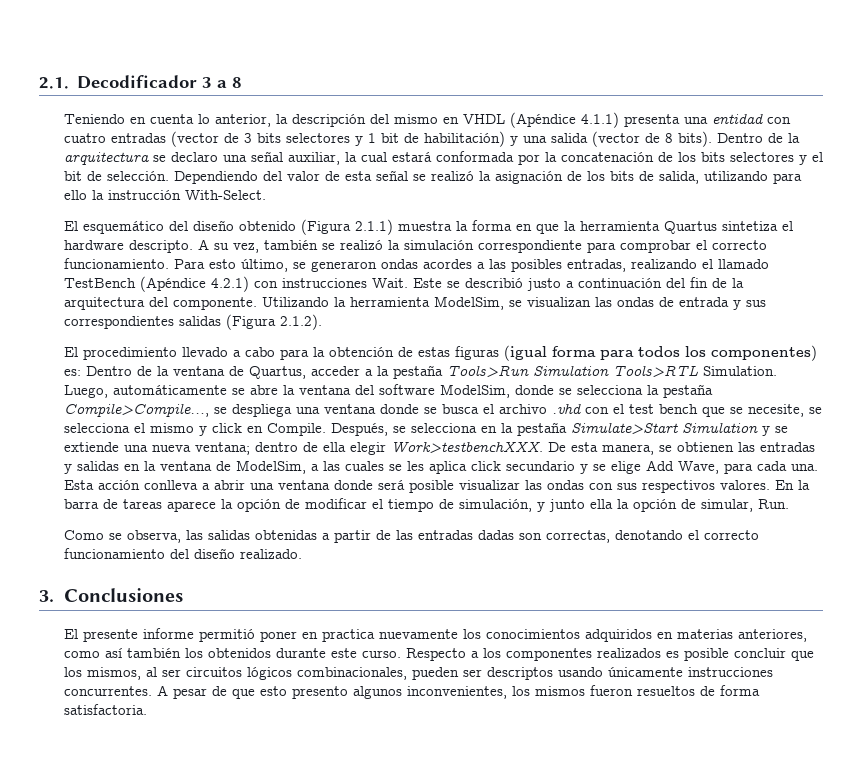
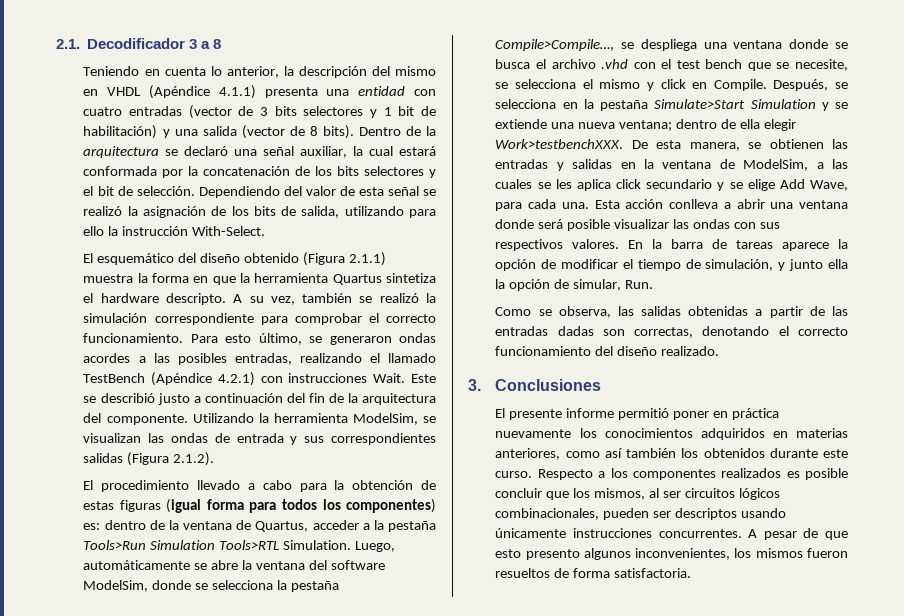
[170,152,218,162] declaro -> [184,146,229,156] declaró
[85,366,132,376] Dentro -> [104,520,146,530] dentro
[321,629,375,642] practica -> [731,408,779,420] práctica

